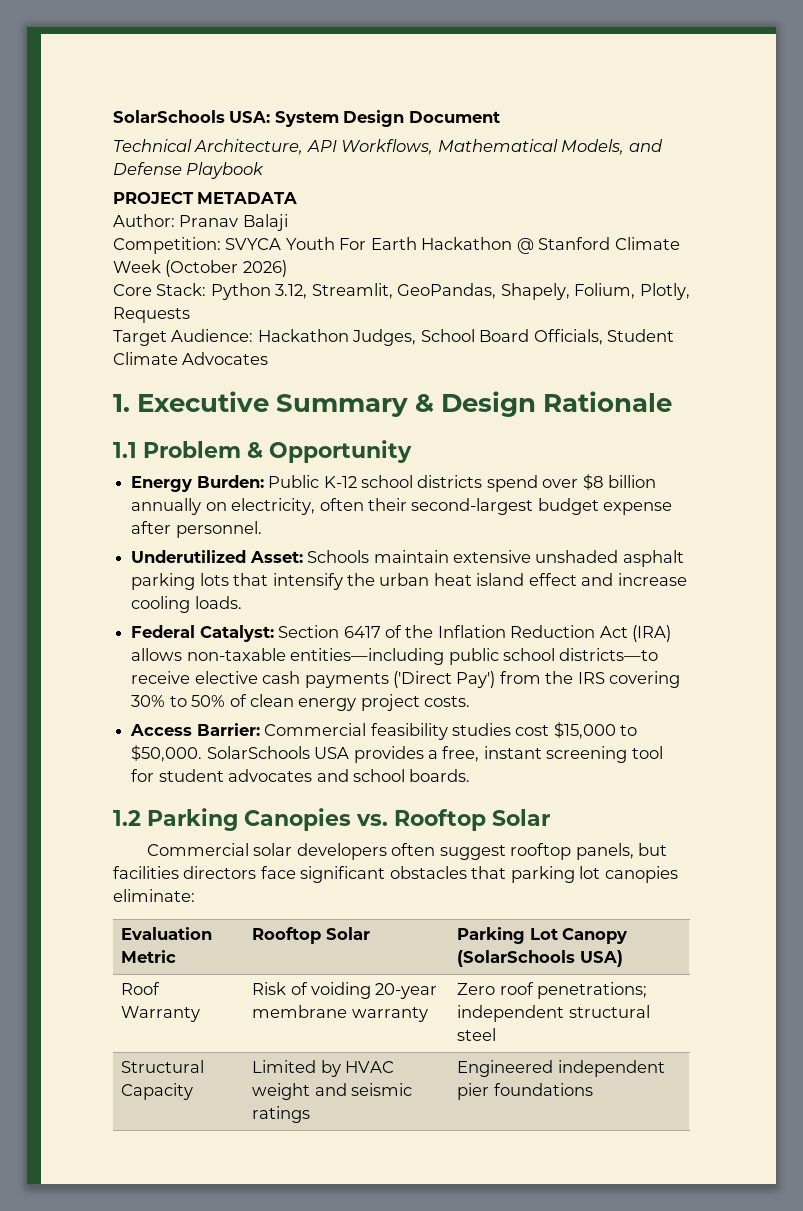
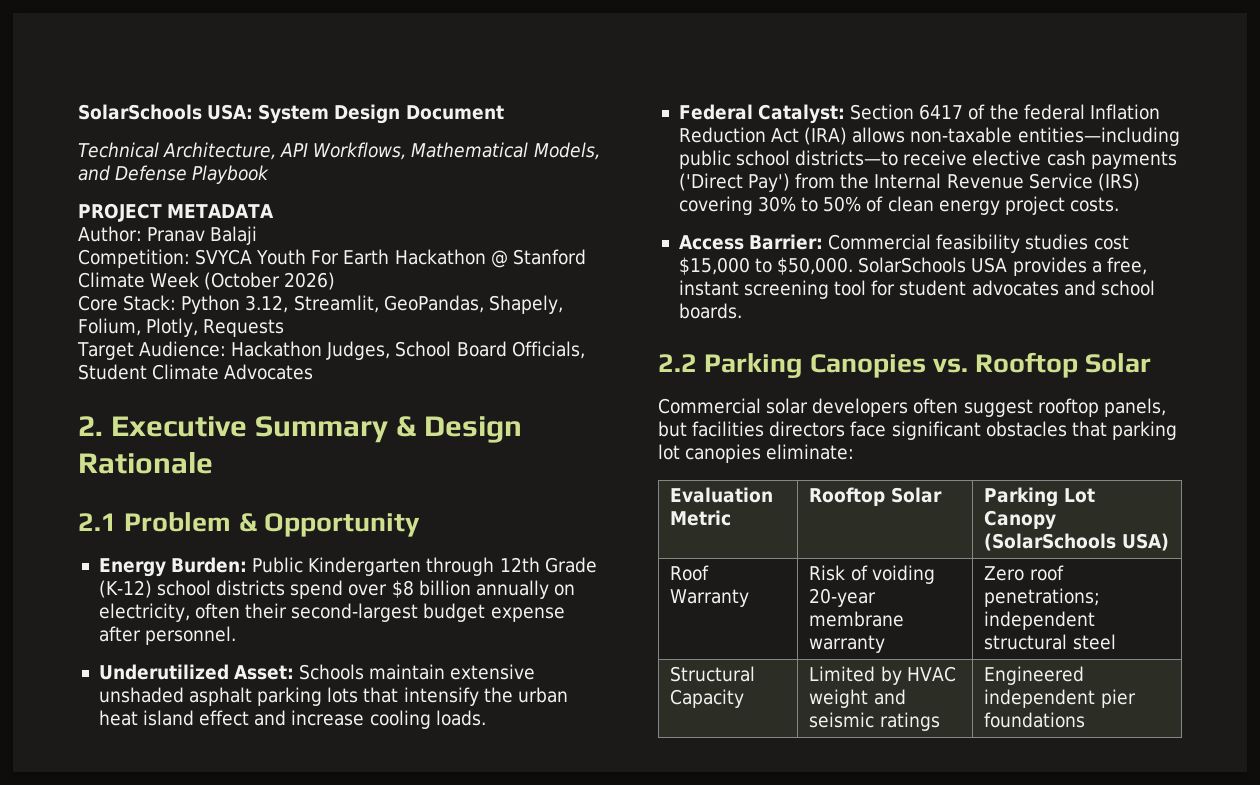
[113,394,130,412] 1. -> [78,416,103,436] 2.
[113,442,137,458] 1.1 -> [78,513,117,531] 2.1
[323,476,357,488] K-12 -> [308,557,597,576] [98,580,152,598] Kindergarten through 12th Grade (K-12)
(434, 631) none -> [1023,104,1085,120] federal
[577,672,605,684] IRS -> [874,173,1140,191] Internal Revenue Service (IRS)
[113,810,141,826] 1.2 -> [658,354,697,372] 2.2

